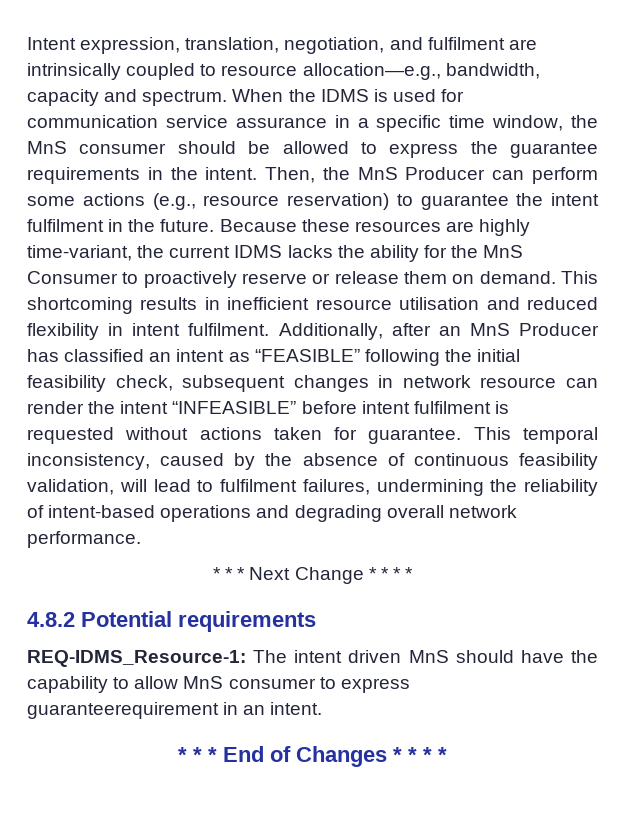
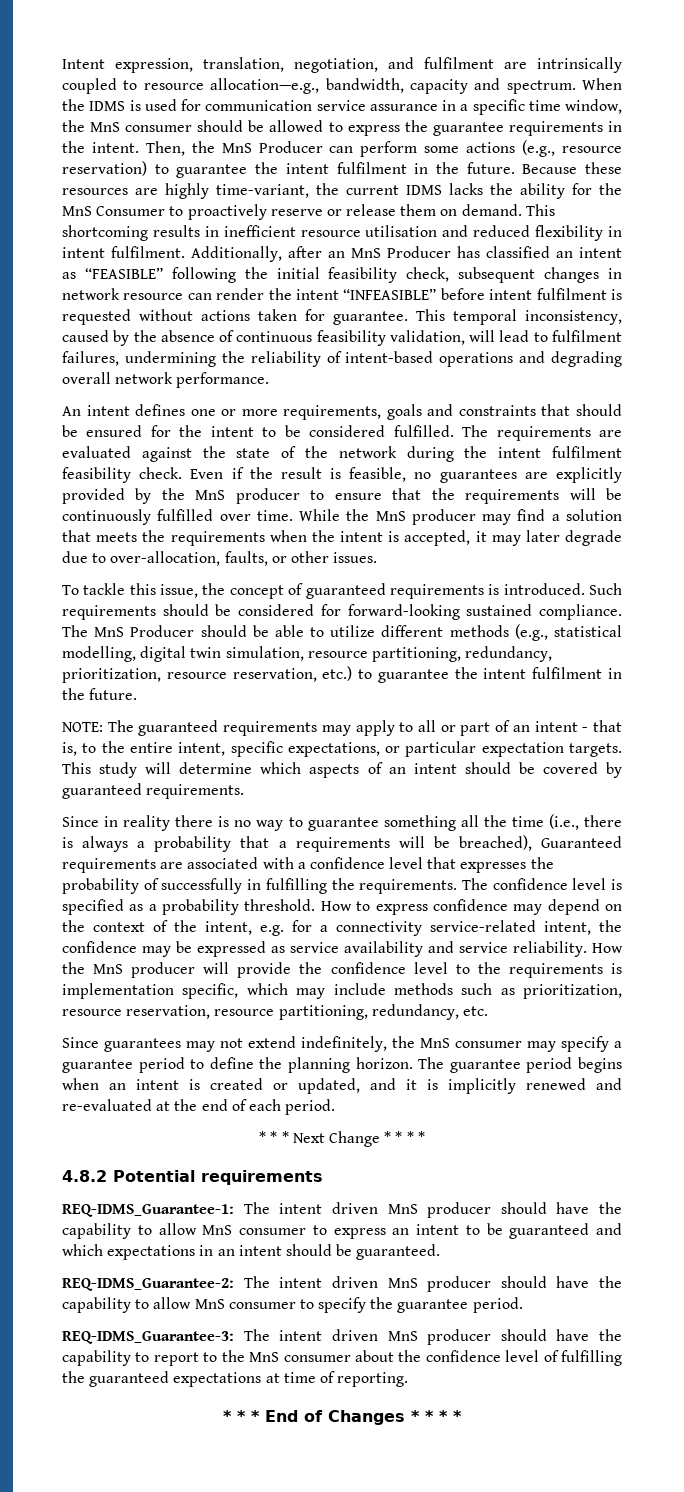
(141, 539) none -> [62,404,622,420] [62,425,622,441] [62,446,623,462] [62,467,622,483] [62,488,622,504] [62,509,622,525] [62,530,623,546] [62,551,378,566] [62,583,623,599] [62,604,622,620] [62,624,622,641] [62,646,553,662] [62,666,622,683] [62,688,138,700] [62,720,622,736] [62,741,622,757] [62,762,622,778] [62,783,245,799] [62,814,622,831] [62,835,622,852] [62,857,554,873] [62,878,622,894] [62,899,623,915] [62,920,622,936] [62,941,623,957] [62,962,623,978] [62,983,622,999] [62,1004,488,1020] [62,1036,622,1052] [62,1057,623,1073] [62,1078,622,1094] [62,1099,336,1115] // An intent defines one or more requirements, goals and constraints that should be ensured for the intent to be considered fulfilled. The requirements are evaluated against the state of the network during the intent fulfilment feasibility check. Even if the result is feasible, no guarantees are explicitly provided by the MnS producer to ensure that the requirements will be continuously fulfilled over time. While the MnS producer may find a solution that meets the requirements when the intent is accepted, it may later degrade due to over-allocation, faults, or other issues. // To tackle this issue, the concept of guaranteed requirements is introduced. Such requirements should be considered for forward-looking sustained compliance. The MnS Producer should be able to utilize different methods (e.g., statistical modelling, digital twin simulation, resource partitioning, redundancy, prioritization, resource reservation, etc.) to guarantee the intent fulfilment in the future. // NOTE: The guaranteed requirements may apply to all or part of an intent - that is, to the entire intent, specific expectations, or particular expectation targets. This study will determine which aspects of an intent should be covered by guaranteed requirements. // Since in reality there is no way to guarantee something all the time (i.e., there is always a probability that a requirements will be breached), Guaranteed requirements are associated with a confidence level that expresses the probability of successfully in fulfilling the requirements. The confidence level is specified as a probability threshold. How to express confidence may depend on the context of the intent, e.g. for a connectivity service-related intent, the confidence may be expressed as service availability and service reliability. How the MnS producer will provide the confidence level to the requirements is implementation specific, which may include methods such as prioritization, resource reservation, resource partitioning, redundancy, etc. // Since guarantees may not extend indefinitely, the MnS consumer may specify a guarantee period to define the planning horizon. The guarantee period begins when an intent is created or updated, and it is implicitly renewed and re-evaluated at the end of each period.
[27,650,449,667] REQ-IDMS_Resource-1: The intent driven MnS -> [62,1202,492,1218] REQ-IDMS_Guarantee-1: The intent driven MnS producer
[27,702,323,719] guaranteerequirement in an intent. -> [392,1223,622,1239] [62,1244,441,1260] [62,1276,622,1292] [62,1297,523,1313] [62,1329,622,1345] [62,1350,623,1366] [62,1371,409,1387] an intent to be guaranteed and which expectations in an intent should be guaranteed. // REQ-IDMS_Guarantee-2: The intent driven MnS producer should have the capability to allow MnS consumer to specify the guarantee period. // REQ-IDMS_Guarantee-3: The intent driven MnS producer should have the capability to report to the MnS consumer about the confidence level of fulfilling the guaranteed expectations at time of reporting.

